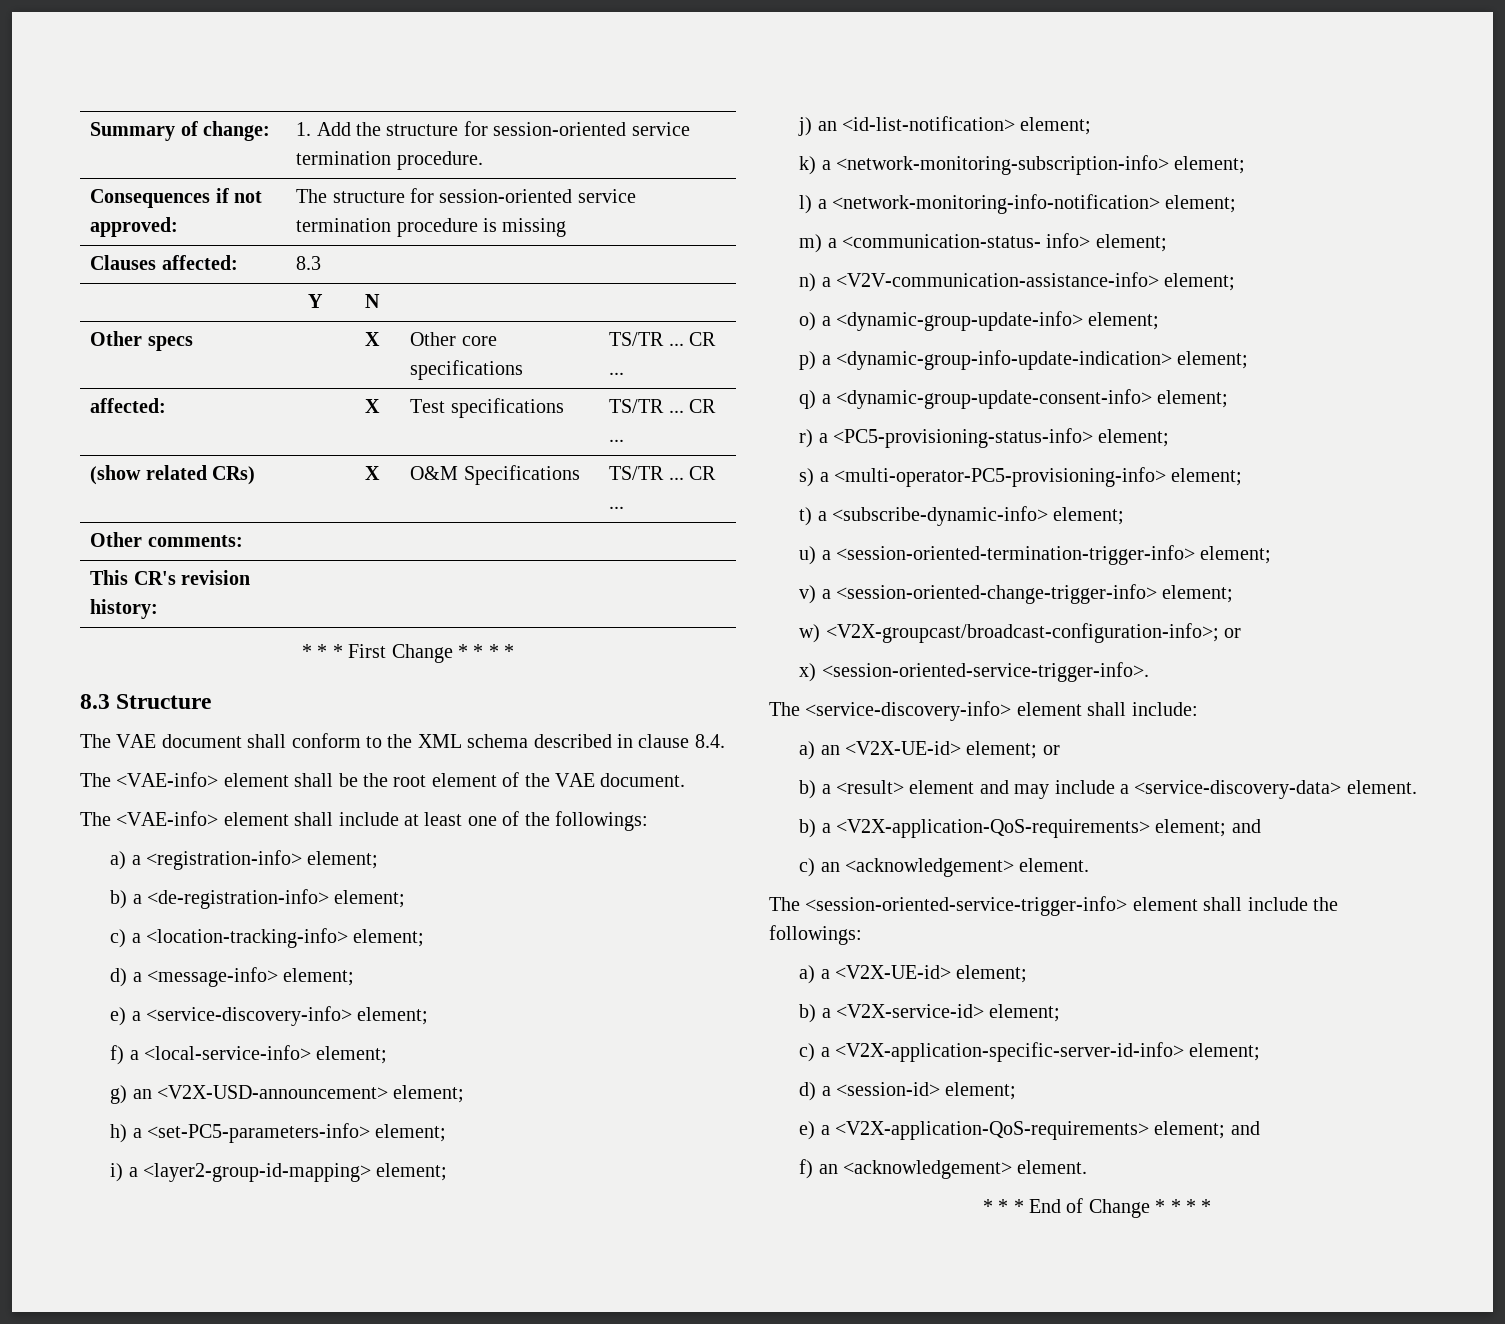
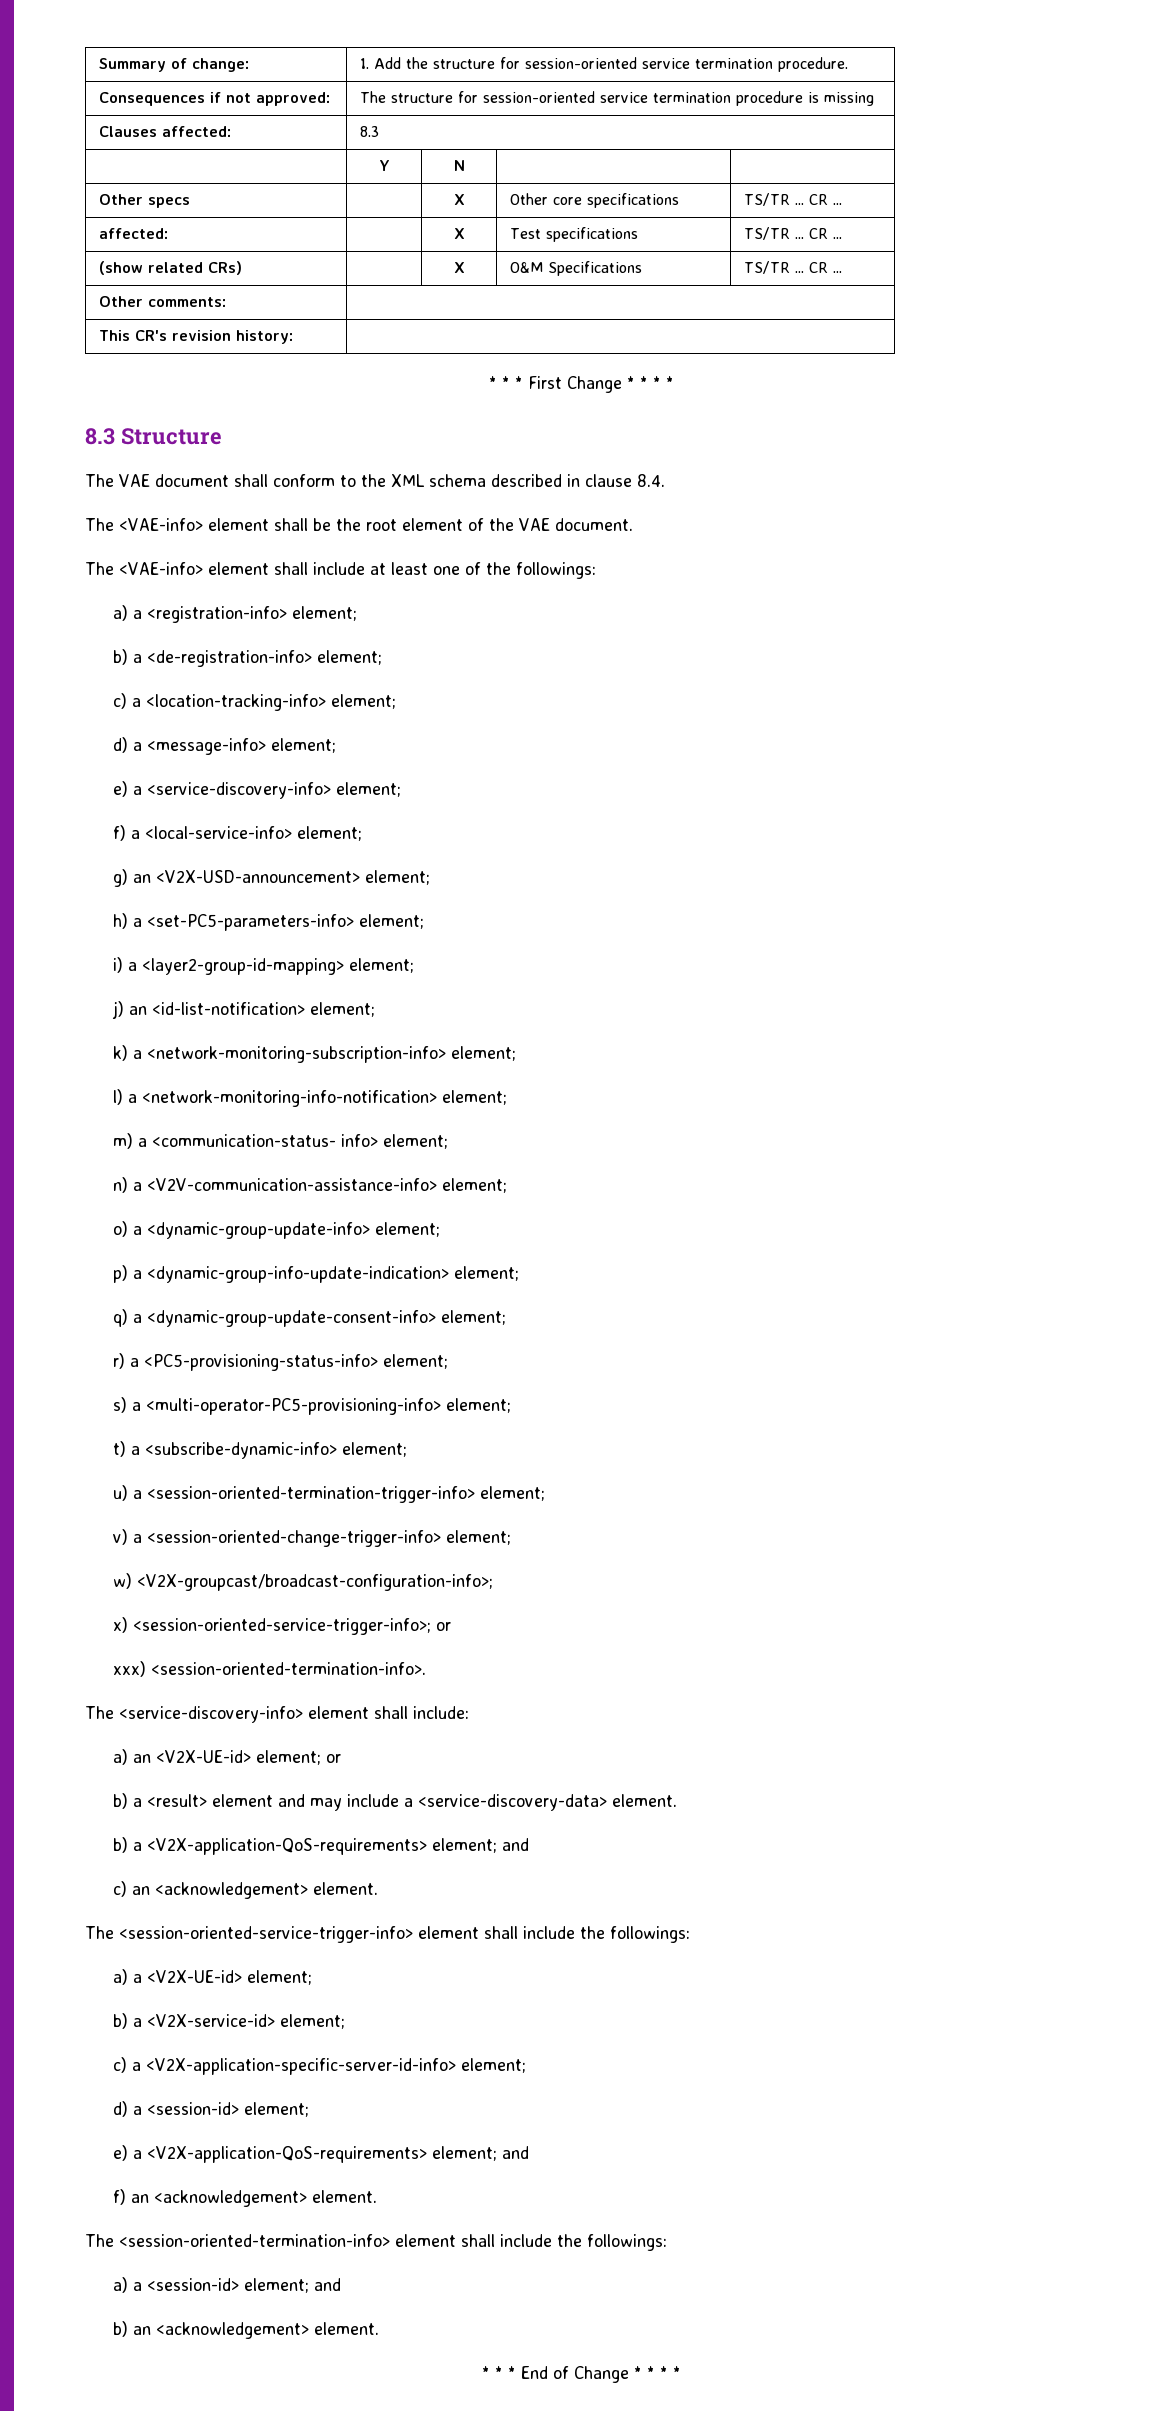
[1224,628,1242,638] [799,662,1149,682] or // x) <session-oriented-service-trigger-info>. -> [112,1617,451,1635] [112,1661,426,1677] // x) <session-oriented-service-trigger-info>; or // xxx) <session-oriented-termination-info>.
(1088, 1167) none -> [85,2234,667,2251] [112,2277,341,2293] [112,2321,379,2339] // The <session-oriented-termination-info> element shall include the followings: // a) a <session-id> element; and // b) an <acknowledgement> element.

